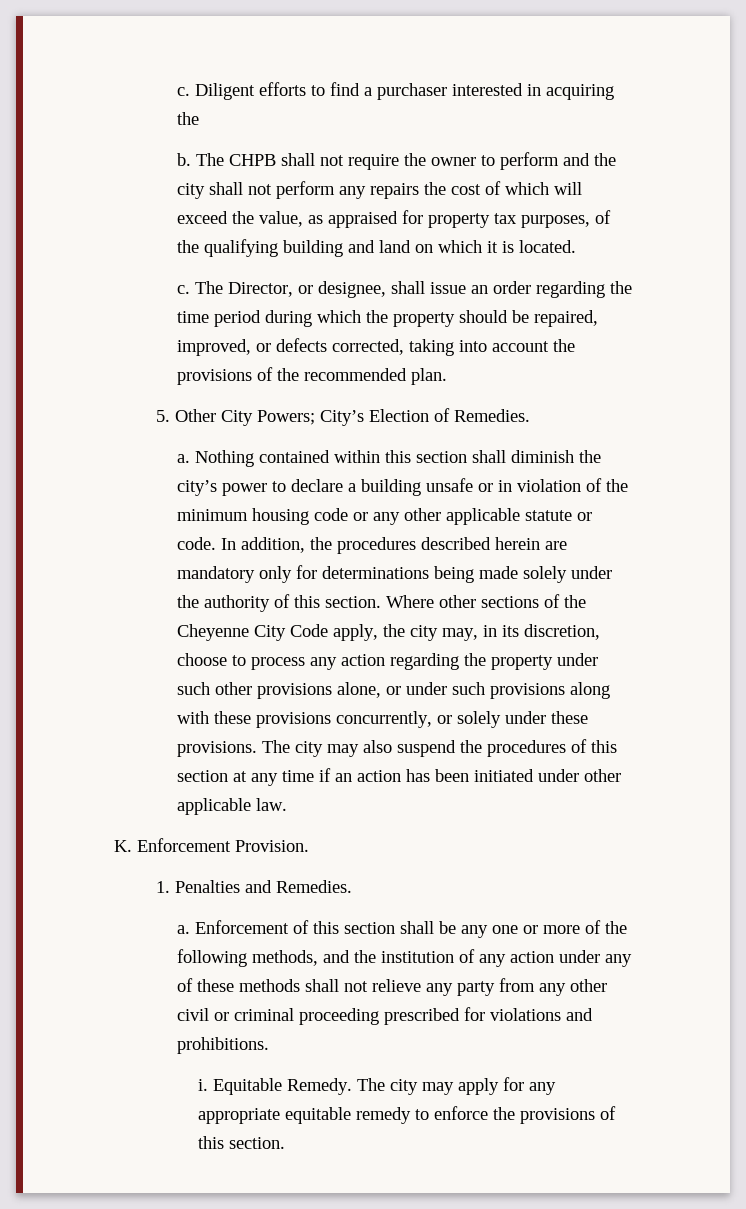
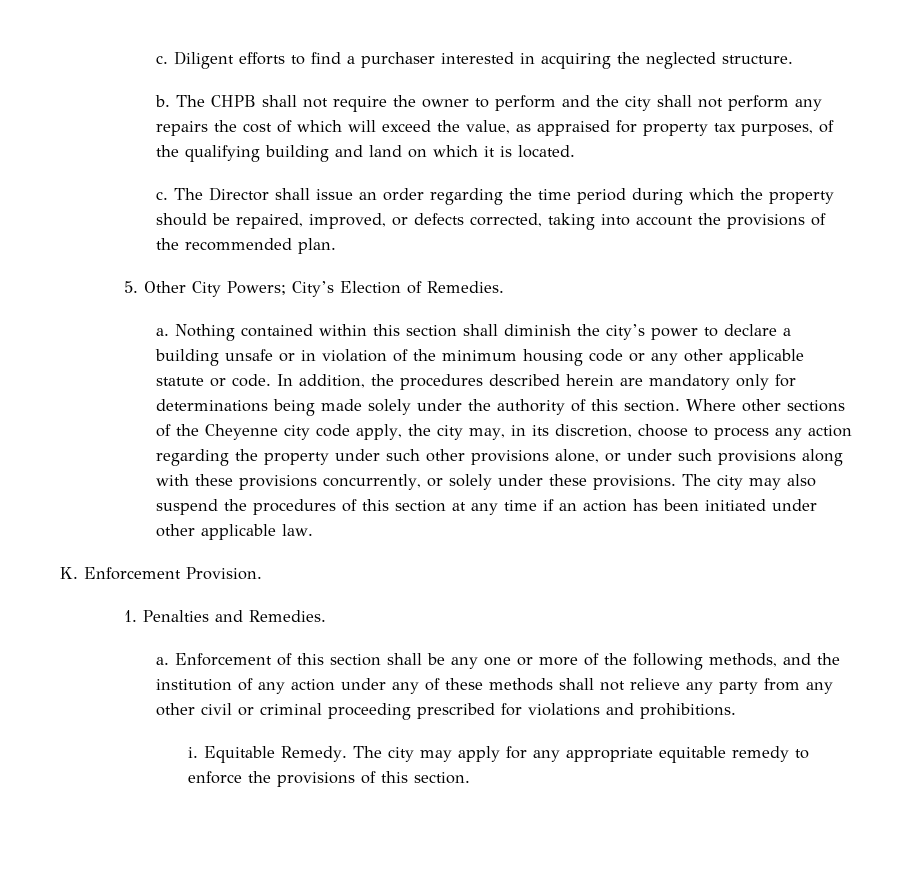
(199, 118) none -> [646,52,794,69] neglected structure.
[227,281,386,298] Director, or designee, -> [209,187,270,201] Director
[253,624,328,641] City Code -> [284,424,351,440] city code

